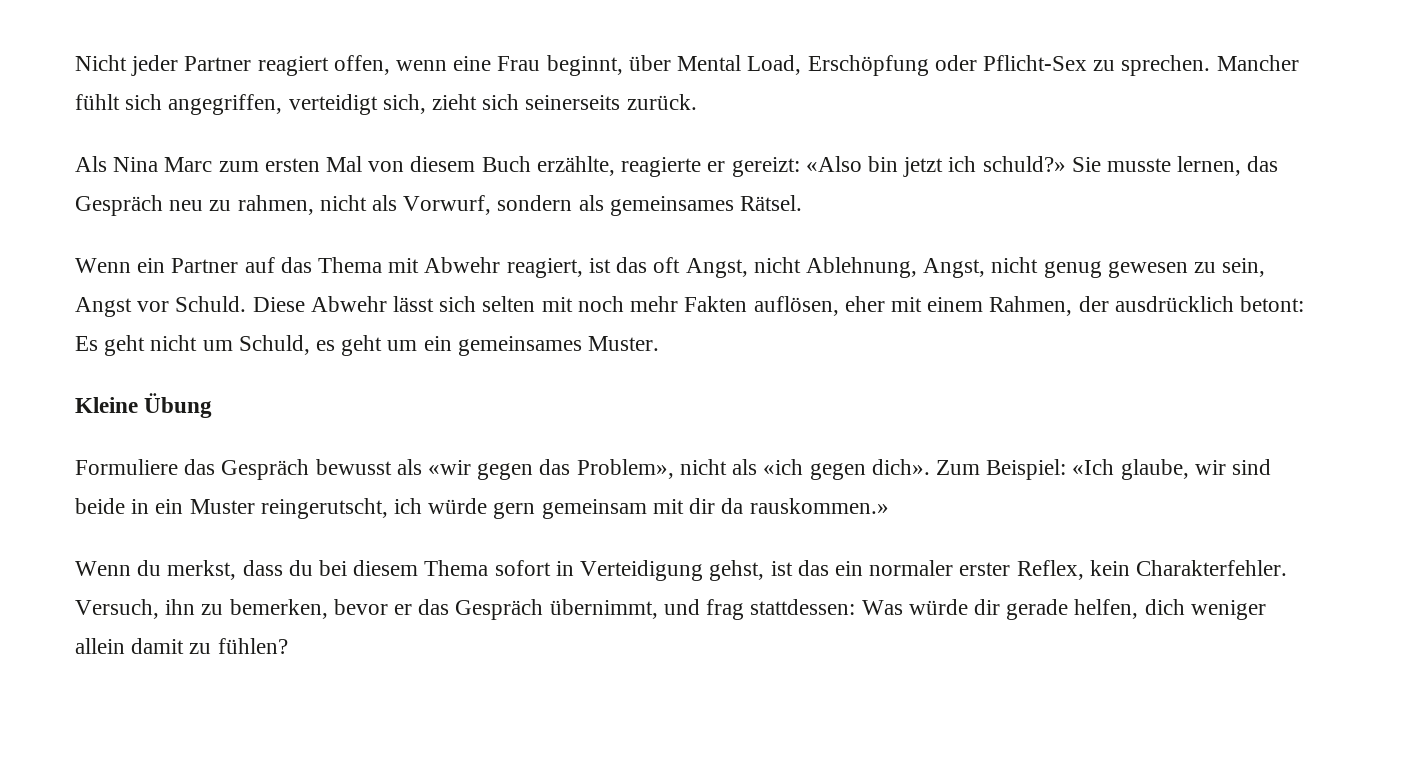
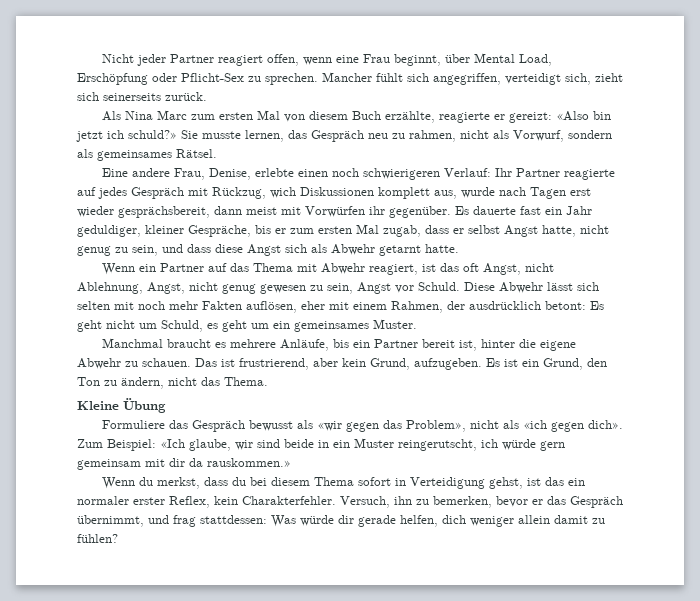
(803, 203) none -> [101,168,615,180] [77,187,591,199] [77,206,592,218] [77,224,609,237] [77,244,459,256] // Eine andere Frau, Denise, erlebte einen noch schwierigeren Verlauf: Ihr Partner reagierte auf jedes Gespräch mit Rückzug, wich Diskussionen komplett aus, wurde nach Tagen erst wieder gesprächsbereit, dann meist mit Vorwürfen ihr gegenüber. Es dauerte fast ein Jahr geduldiger, kleiner Gespräche, bis er zum ersten Mal zugab, dass er selbst Angst hatte, nicht genug zu sein, und dass diese Angst sich als Abwehr getarnt hatte.
(660, 343) none -> [101,338,576,351] [77,358,607,370] [77,377,268,389] // Manchmal braucht es mehrere Anläufe, bis ein Partner bereit ist, hinter die eigene Abwehr zu schauen. Das ist frustrierend, aber kein Grund, aufzugeben. Es ist ein Grund, den Ton zu ändern, nicht das Thema.

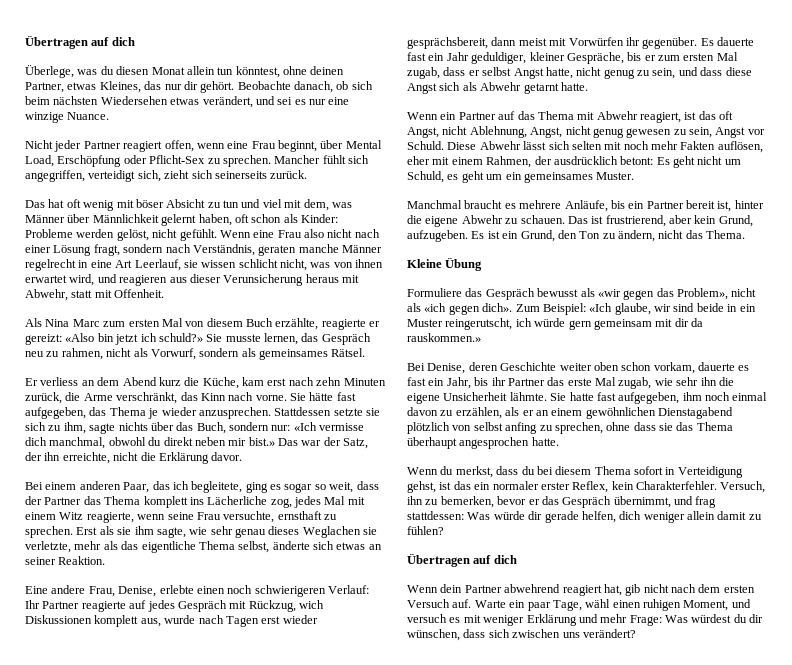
(101, 58) none -> [25,36,135,49] [25,65,345,78] [25,81,373,93] [25,96,350,108] [25,112,110,123] Übertragen auf dich // Überlege, was du diesen Monat allein tun könntest, ohne deinen Partner, etwas Kleines, das nur dir gehört. Beobachte danach, ob sich beim nächsten Wiedersehen etwas verändert, und sei es nur eine winzige Nuance. //
(207, 96) none -> [25,199,352,211] [25,214,338,226] [25,229,380,241] [25,244,382,256] [25,259,384,271] [25,274,359,286] [25,289,165,301] // Das hat oft wenig mit böser Absicht zu tun und viel mit dem, was Männer über Männlichkeit gelernt haben, oft schon als Kinder: Probleme werden gelöst, nicht gefühlt. Wenn eine Frau also nicht nach einer Lösung fragt, sondern nach Verständnis, geraten manche Männer regelrecht in eine Art Leerlauf, sie wissen schlicht nicht, was von ihnen erwartet wird, und reagieren aus dieser Verunsicherung heraus mit Abwehr, statt mit Offenheit.
(217, 153) none -> [25,377,386,389] [25,392,356,404] [25,407,380,419] [25,422,365,434] [25,437,369,449] [25,452,243,464] [25,481,379,493] [25,496,365,508] [25,511,337,523] [25,526,378,538] [25,541,382,553] [25,556,106,565] // Er verliess an dem Abend kurz die Küche, kam erst nach zehn Minuten zurück, die Arme verschränkt, das Kinn nach vorne. Sie hätte fast aufgegeben, das Thema je wieder anzusprechen. Stattdessen setzte sie sich zu ihm, sagte nichts über das Buch, sondern nur: «Ich vermisse dich manchmal, obwohl du direkt neben mir bist.» Das war der Satz, der ihn erreichte, nicht die Erklärung davor. // Bei einem anderen Paar, das ich begleitete, ging es sogar so weit, dass der Partner das Thema komplett ins Lächerliche zog, jedes Mal mit einem Witz reagierte, wenn seine Frau versuchte, ernsthaft zu sprechen. Erst als sie ihm sagte, wie sehr genau dieses Weglachen sie verletzte, mehr als das eigentliche Thema selbst, änderte sich etwas an seiner Reaktion.
(291, 462) none -> [407,362,750,374] [407,377,734,389] [407,392,768,404] [407,407,733,419] [407,422,733,434] [407,437,559,449] // Bei Denise, deren Geschichte weiter oben schon vorkam, dauerte es fast ein Jahr, bis ihr Partner das erste Mal zugab, wie sehr ihn die eigene Unsicherheit lähmte. Sie hatte fast aufgegeben, ihm noch einmal davon zu erzählen, als er an einem gewöhnlichen Dienstagabend plötzlich von selbst anfing zu sprechen, ohne dass sie das Thema überhaupt angesprochen hatte.
(118, 538) none -> [407,554,517,567] [407,584,755,596] [407,599,751,611] [407,614,764,626] [407,629,636,641] // Übertragen auf dich // Wenn dein Partner abwehrend reagiert hat, gib nicht nach dem ersten Versuch auf. Warte ein paar Tage, wähl einen ruhigen Moment, und versuch es mit weniger Erklärung und mehr Frage: Was würdest du dir wünschen, dass sich zwischen uns verändert?

